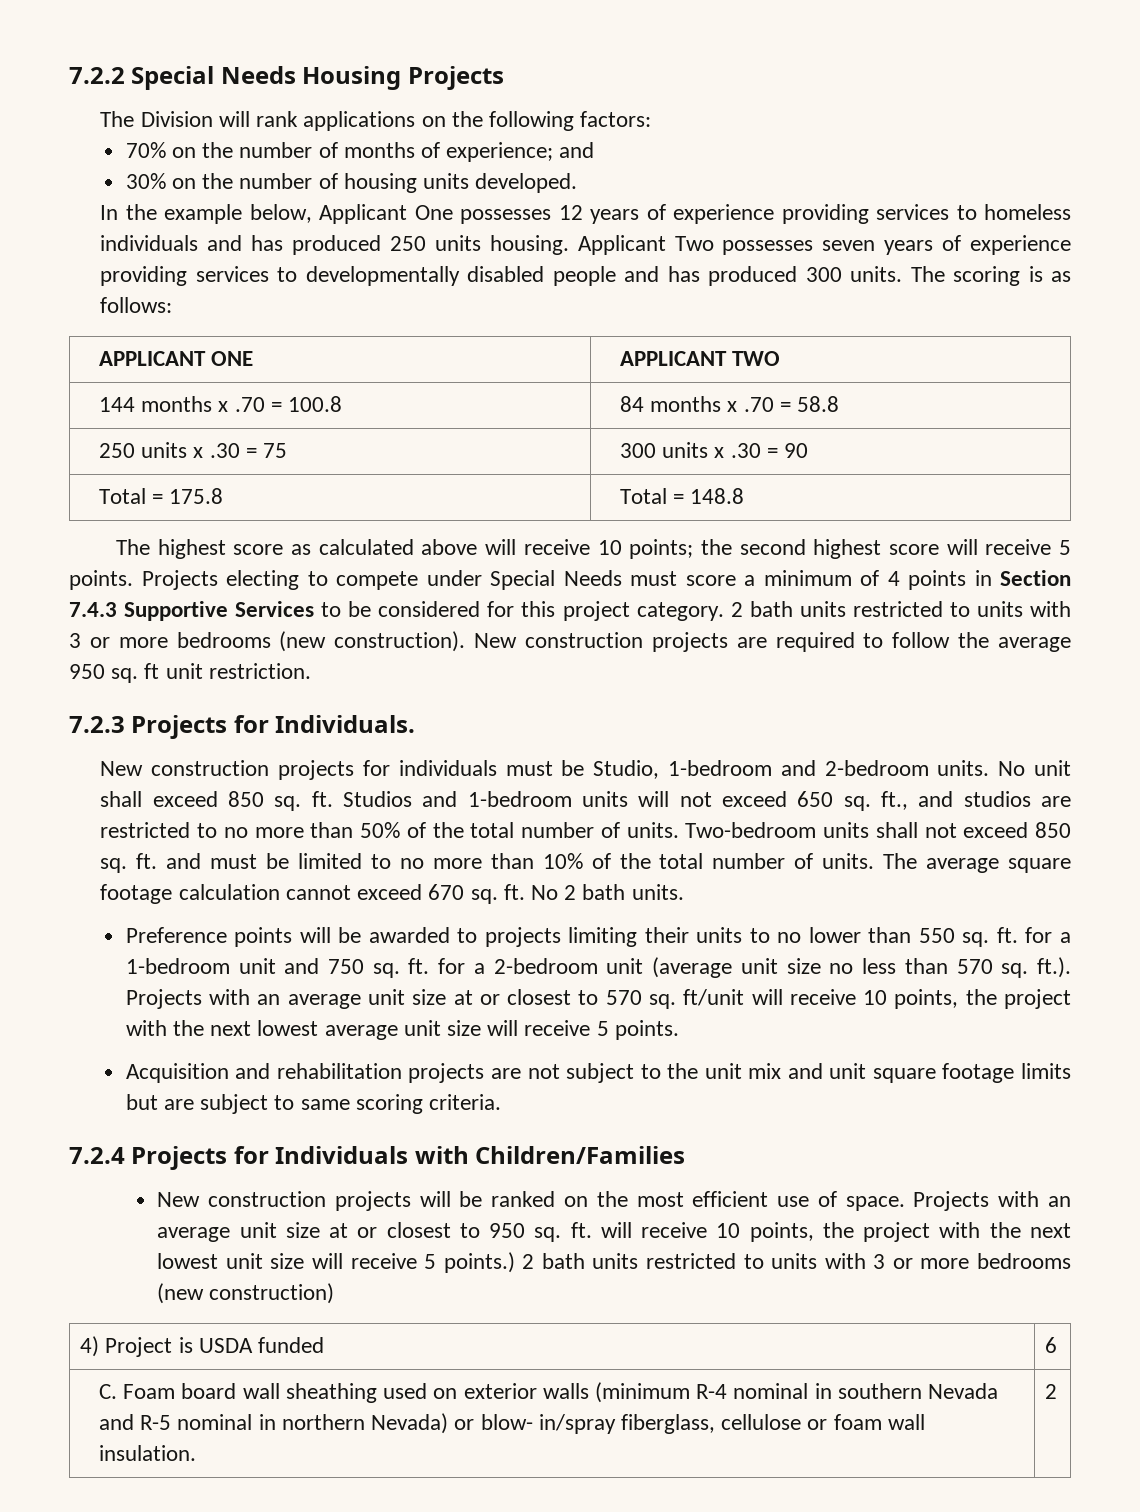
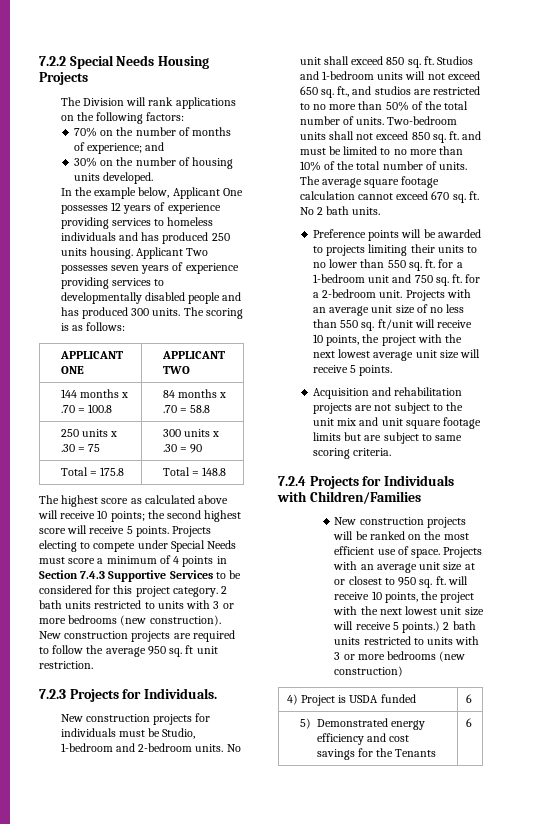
[606,957,1071,978] [125,989,642,1009] unit (average unit size no less than 570 sq. ft.). Projects with an average unit size at or closest to 570 -> [379,289,471,301] [312,304,465,316] [312,319,359,328] unit. Projects with an average unit size of no less than 550
[99,1382,998,1403] [99,1413,925,1434] [99,1445,197,1461] [1045,1384,1058,1399] C. Foam board wall sheathing used on exterior walls (minimum R-4 nominal in southern Nevada and R-5 nominal in northern Nevada) or blow- in/spray fiberglass, cellulose or foam wall insulation. | 2 -> [299,718,425,730] [316,733,410,745] [316,748,437,760] [465,718,472,727] 5) Demonstrated energy efficiency and cost savings for the Tenants | 6

